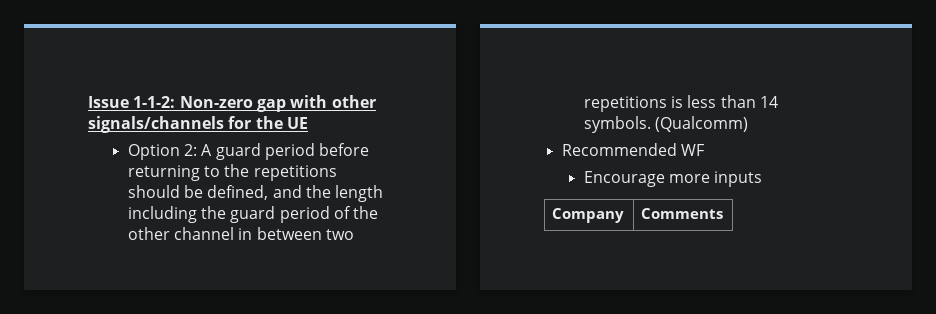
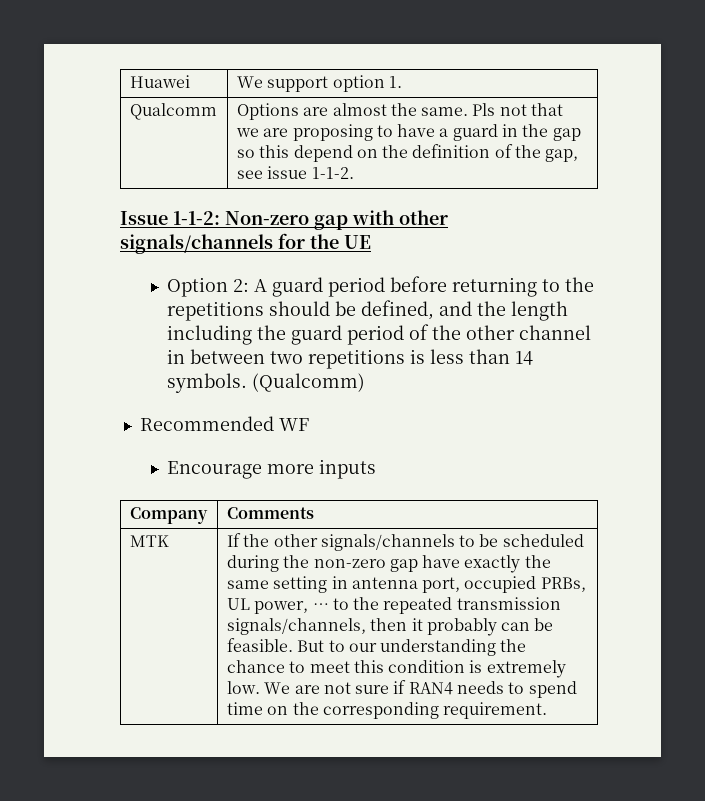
(88, 102) none -> [129,75,190,88] [236,75,402,92] [129,103,217,120] [236,103,564,120] [235,124,581,141] [236,144,579,162] [236,166,354,179] Huawei | We support option 1. // Qualcomm | Options are almost the same. Pls not that we are proposing to have a guard in the gap so this depend on the definition of the gap, see issue 1-1-2. //
(724, 213) none -> [129,535,169,547] [226,533,584,551] [226,555,551,573] [226,576,586,593] [226,597,561,614] [226,618,554,636] [226,638,527,656] [226,660,566,678] [226,680,577,698] [226,702,548,719] // MTK | If the other signals/channels to be scheduled during the non-zero gap have exactly the same setting in antenna port, occupied PRBs, UL power, … to the repeated transmission signals/channels, then it probably can be feasible. But to our understanding the chance to meet this condition is extremely low. We are not sure if RAN4 needs to spend time on the corresponding requirement.

